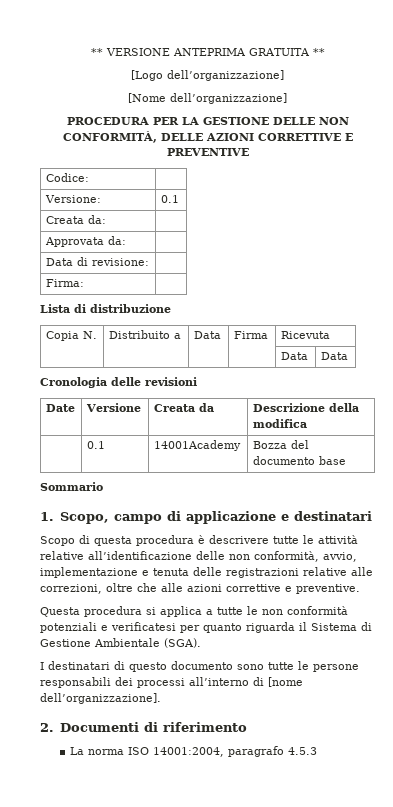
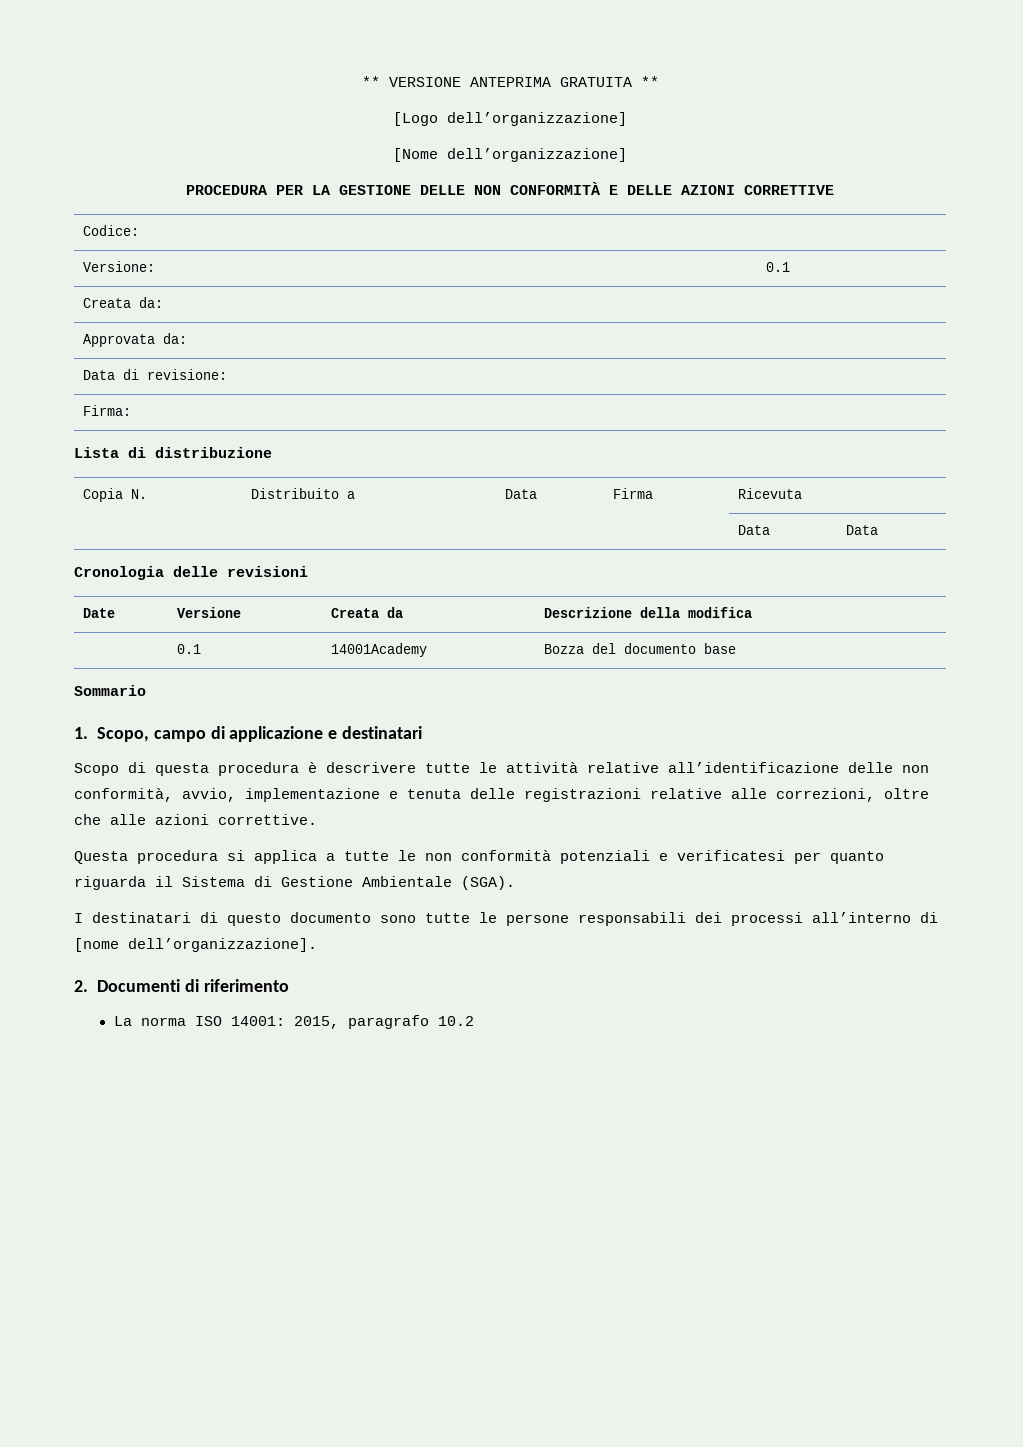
[62,131,157,143] CONFORMITÀ, -> [510,182,618,195] CONFORMITÀ E
[344,133,353,141] [166,148,249,156] E PREVENTIVE -> (834, 190) none
[226,584,360,594] correttive e preventive. -> [218,814,317,825] correttive.
[153,746,318,757] 14001:2004, paragrafo 4.5.3 -> [230,1015,474,1029] 14001: 2015, paragrafo 10.2

